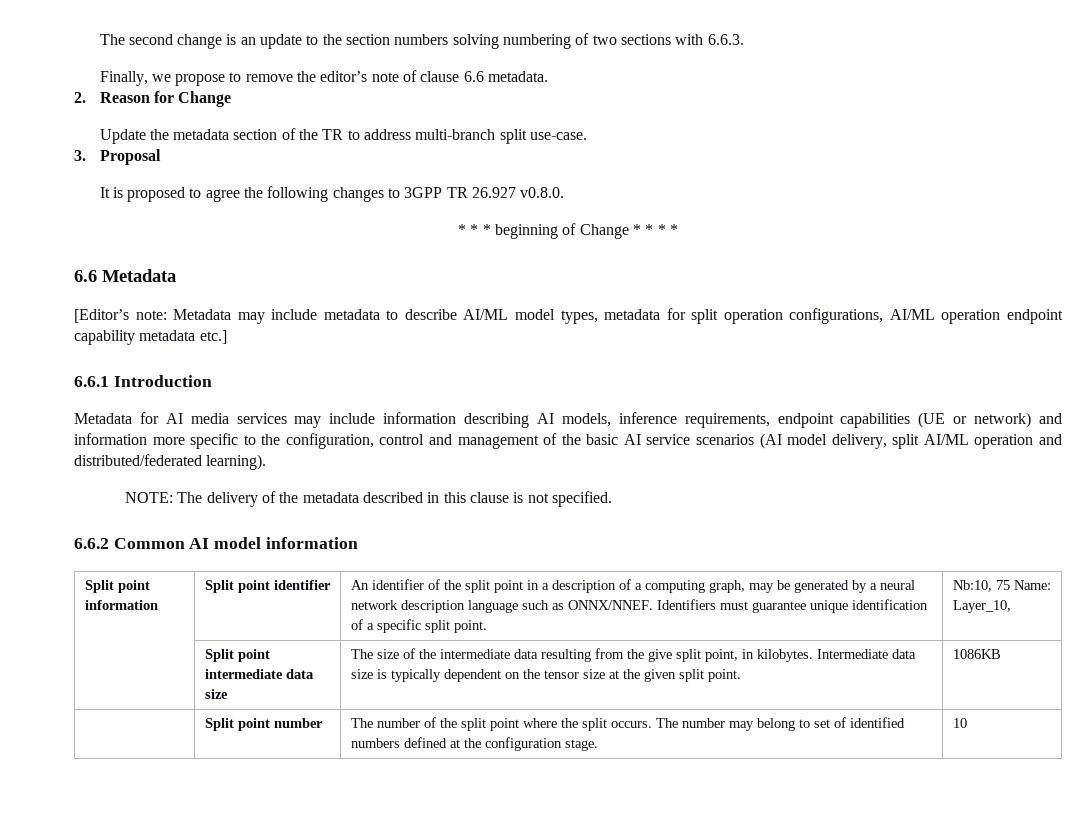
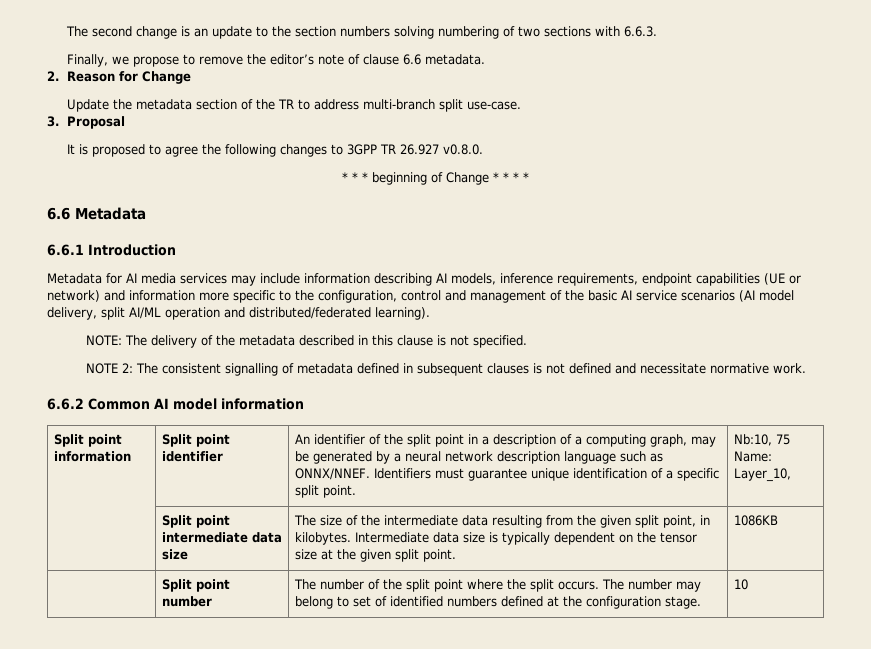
[74,308,1063,324] [74,330,227,345] // [Editor’s note: Metadata may include metadata to describe AI/ML model types, metadata for split operation configurations, AI/ML operation endpoint capability metadata etc.] -> (146, 213) none
(612, 499) none -> [86,363,807,376] // NOTE 2: The consistent signalling of metadata defined in subsequent clauses is not defined and necessitate normative work.
[647,649,672,662] give -> [599,515,631,528] given

